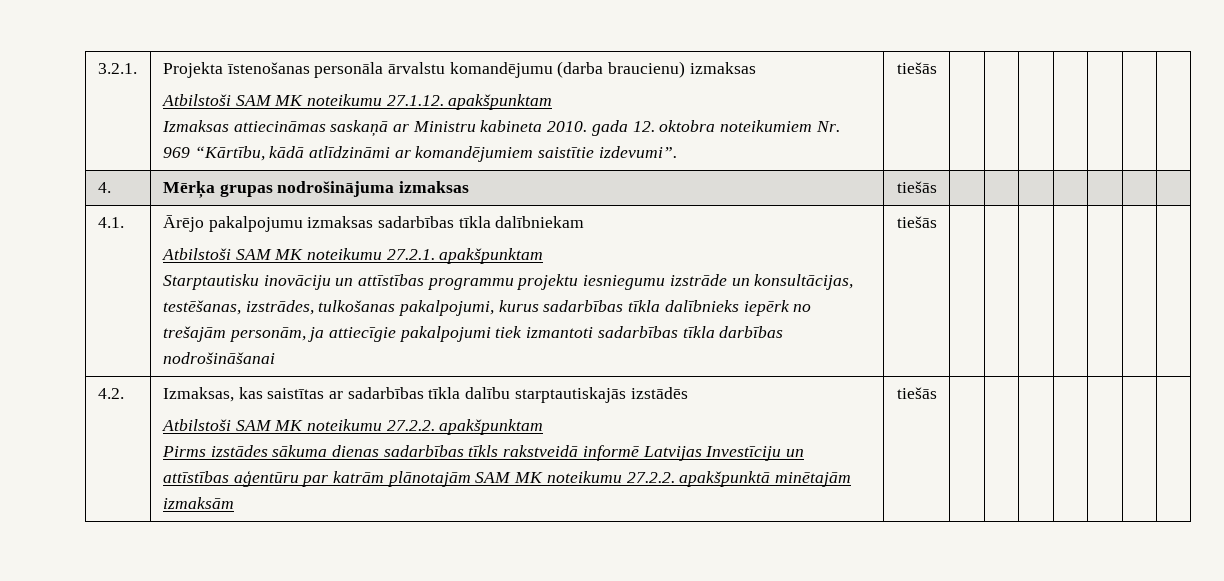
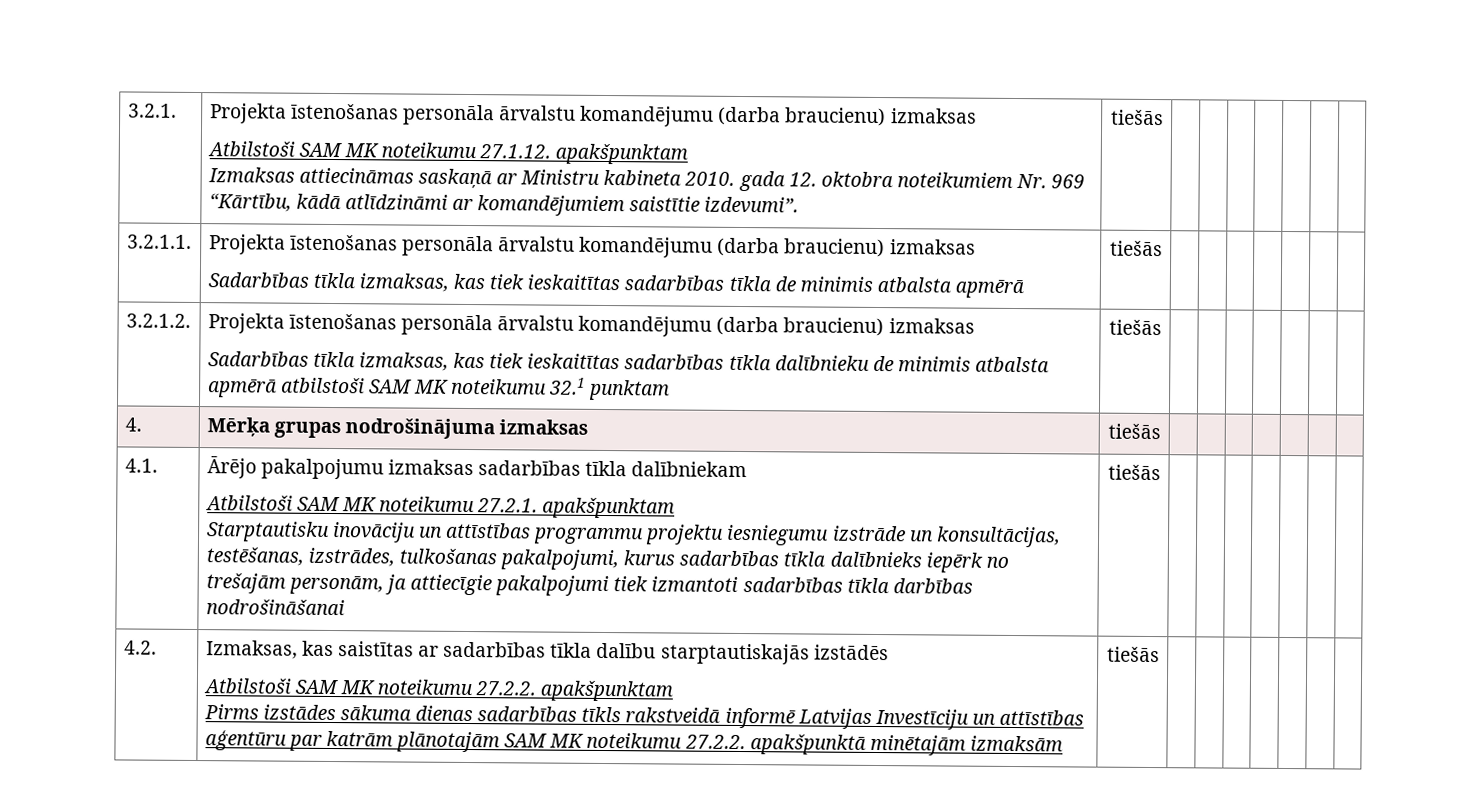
(937, 68) none -> [126,234,192,249] [208,234,976,258] [207,272,1025,299] [1109,240,1163,257] [125,313,191,328] [207,313,975,337] [207,351,1050,373] [207,377,671,401] [1108,319,1162,336] // 3.2.1.1. | Projekta īstenošanas personāla ārvalstu komandējumu (darba braucienu) izmaksas // Sadarbības tīkla izmaksas, kas tiek ieskaitītas sadarbības tīkla de minimis atbalsta apmērā | tiešās | | | | | | | // 3.2.1.2. | Projekta īstenošanas personāla ārvalstu komandējumu (darba braucienu) izmaksas // Sadarbības tīkla izmaksas, kas tiek ieskaitītas sadarbības tīkla dalībnieku de minimis atbalsta apmērā atbilstoši SAM MK noteikumu 32.1 punktam | tiešās | | | | | | |

